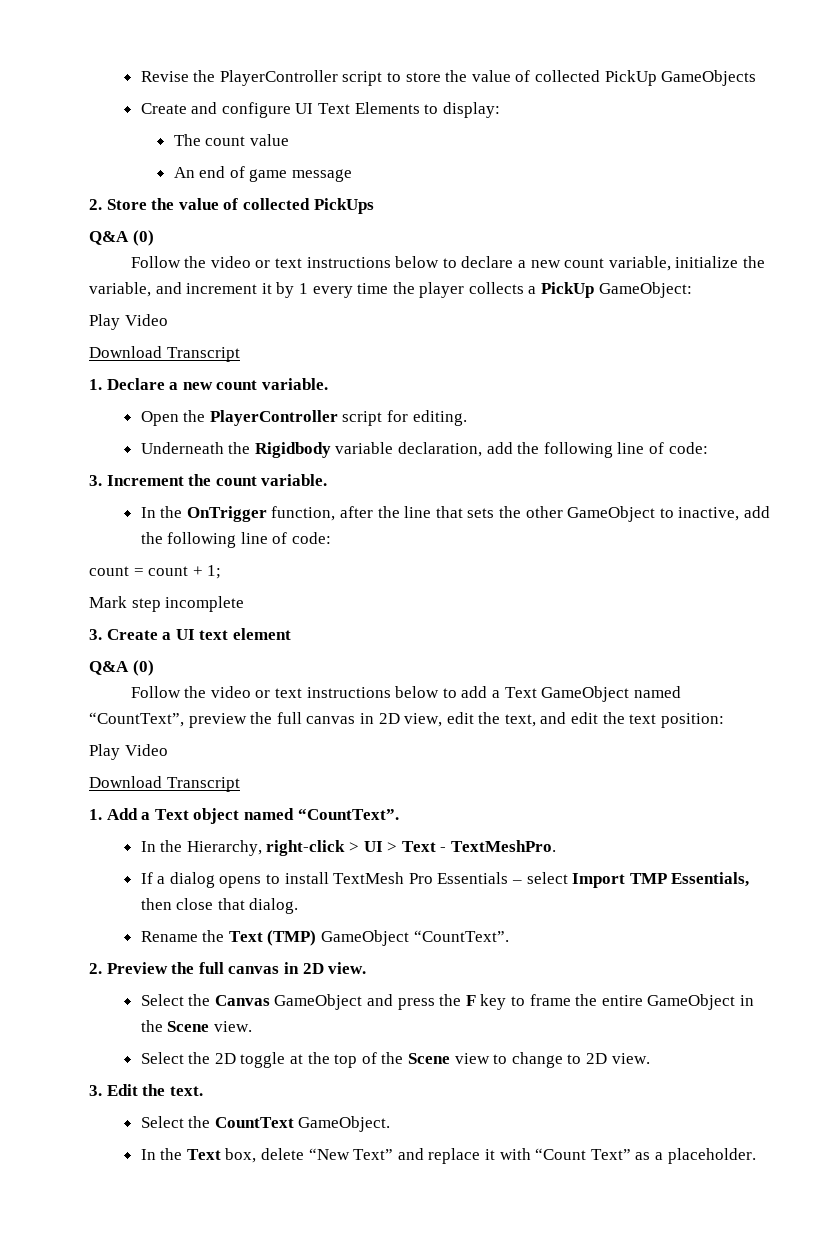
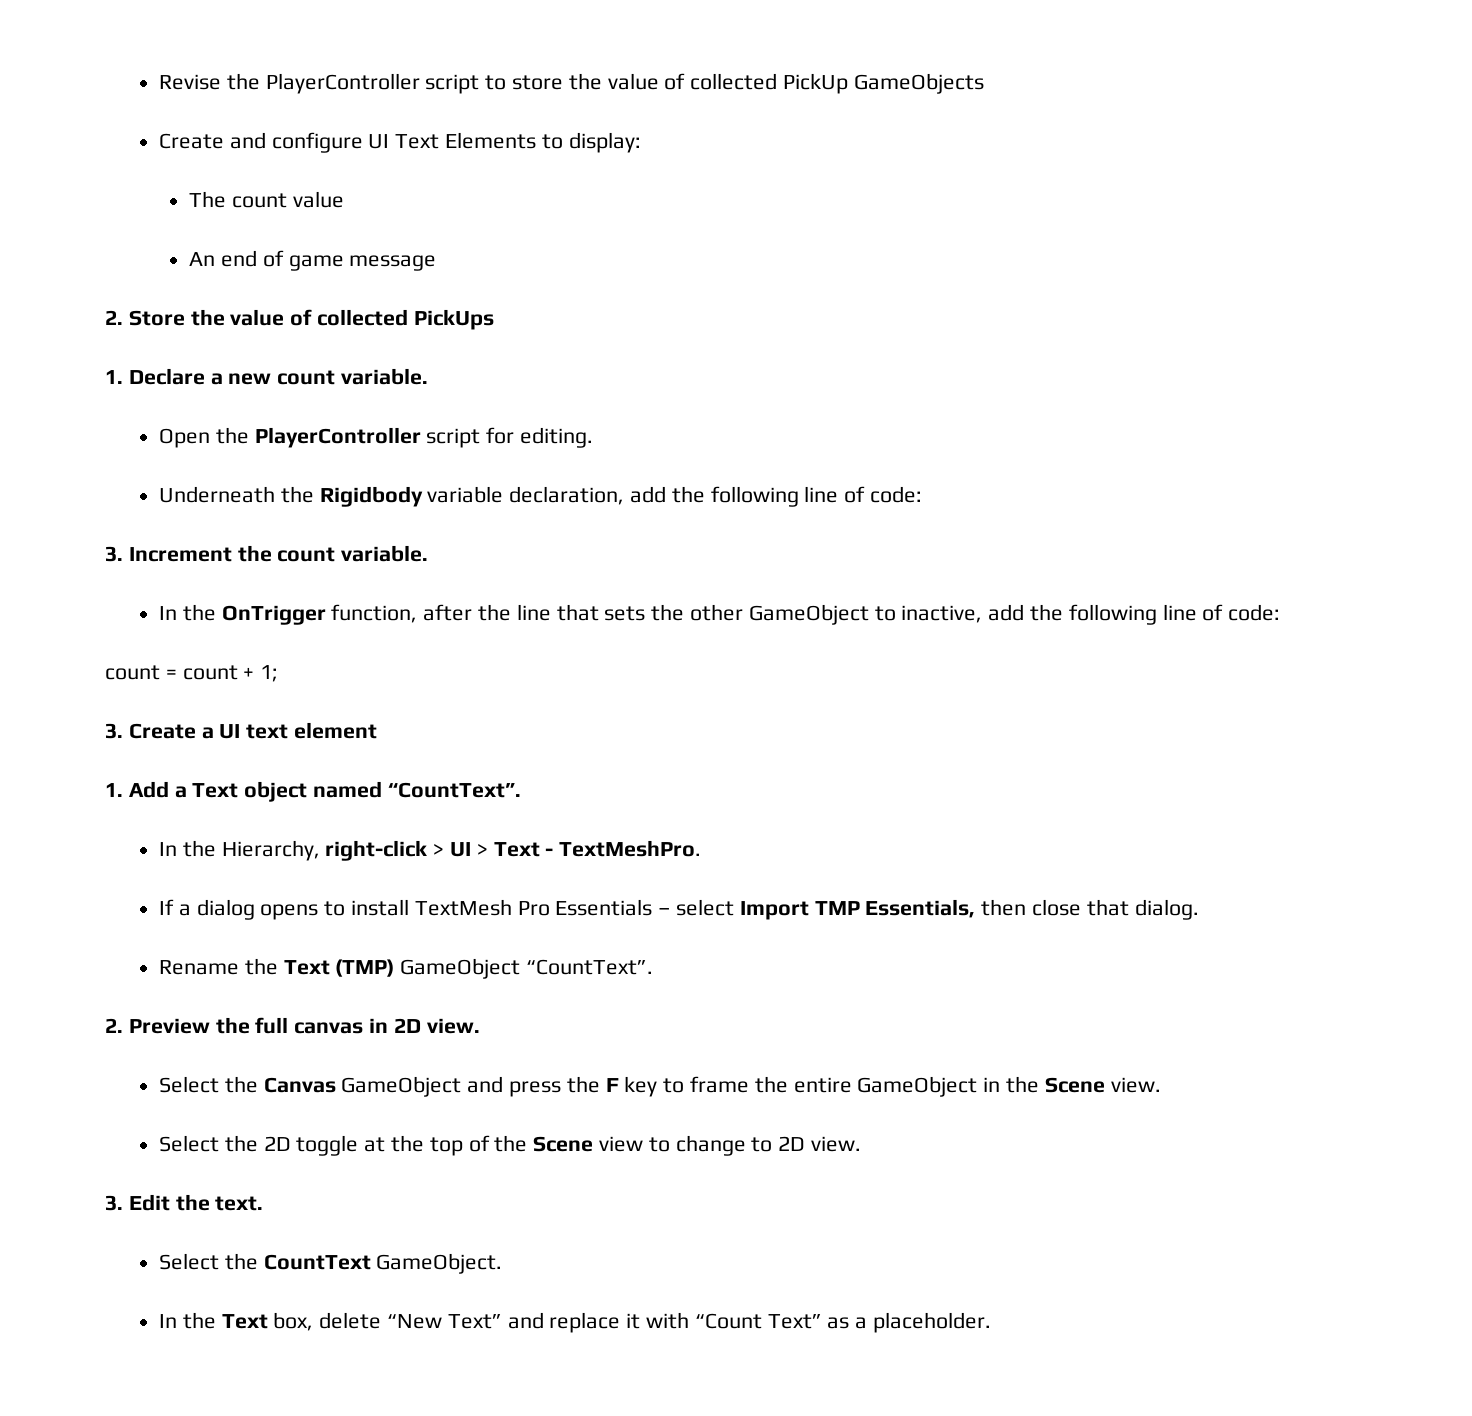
[89,230,154,246] [130,256,765,271] [89,282,692,298] [89,314,168,330] [89,346,240,362] // Q&A (0) // Follow the video or text instructions below to declare a new count variable, initialize the variable, and increment it by 1 every time the player collects a PickUp GameObject: // Play Video // Download Transcript -> (494, 319) none
[89,596,245,612] // Mark step incomplete -> (279, 673) none
[89,660,154,676] [130,686,681,702] [89,712,724,728] [89,744,168,760] [89,776,240,792] // Q&A (0) // Follow the video or text instructions below to add a Text GameObject named “CountText”, preview the full canvas in 2D view, edit the text, and edit the text position: // Play Video // Download Transcript -> (378, 730) none

